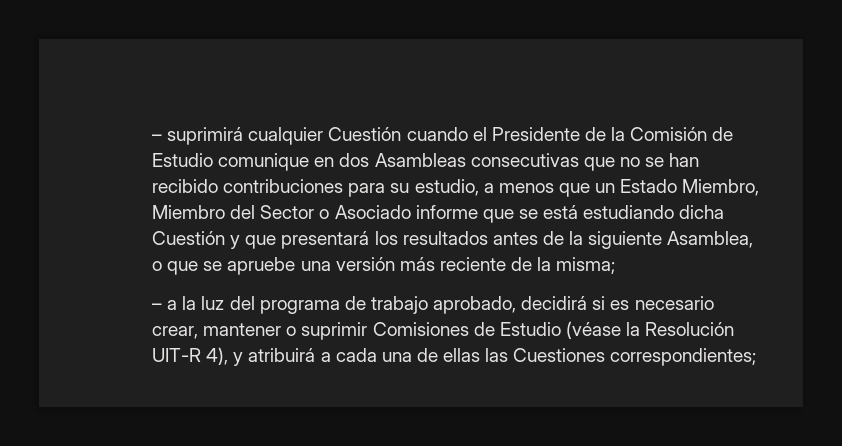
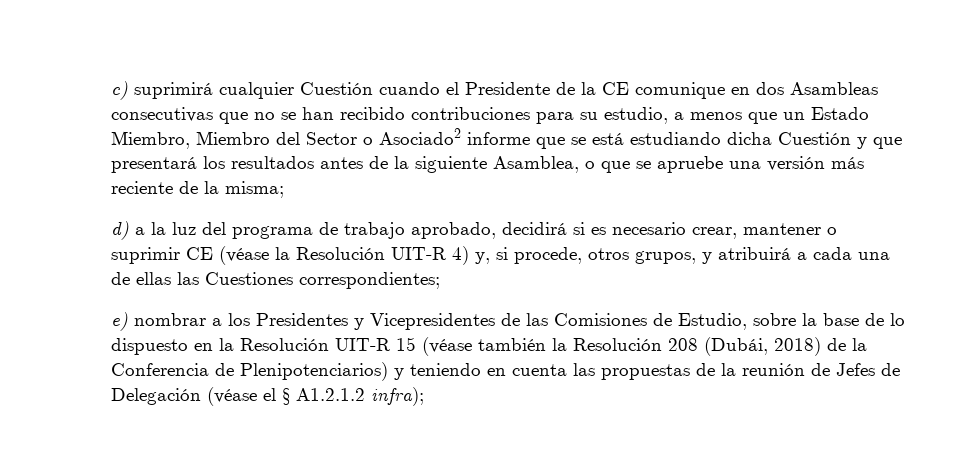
[152,134,163,141] – -> [111,81,129,100] c)
[630,127,734,141] [152,153,214,167] Comisión de Estudio -> [602,82,630,95] CE
[334,205,411,219] Asociado -> [379,128,462,145] Asociado2
[152,303,163,310] – -> [111,221,130,240] d)
[372,322,561,336] Comisiones de Estudio -> [186,247,214,260] CE
[206,347,229,365] 4), -> [452,246,697,265] 4) y, si procede, otros grupos,
(757, 357) none -> [111,312,906,331] [111,337,868,356] [111,362,901,381] [111,387,425,406] // e) nombrar a los Presidentes y Vicepresidentes de las Comisiones de Estudio, sobre la base de lo dispuesto en la Resolución UIT-R 15 (véase también la Resolución 208 (Dubái, 2018) de la Conferencia de Plenipotenciarios) y teniendo en cuenta las propuestas de la reunión de Jefes de Delegación (véase el § А1.2.1.2 infra);

